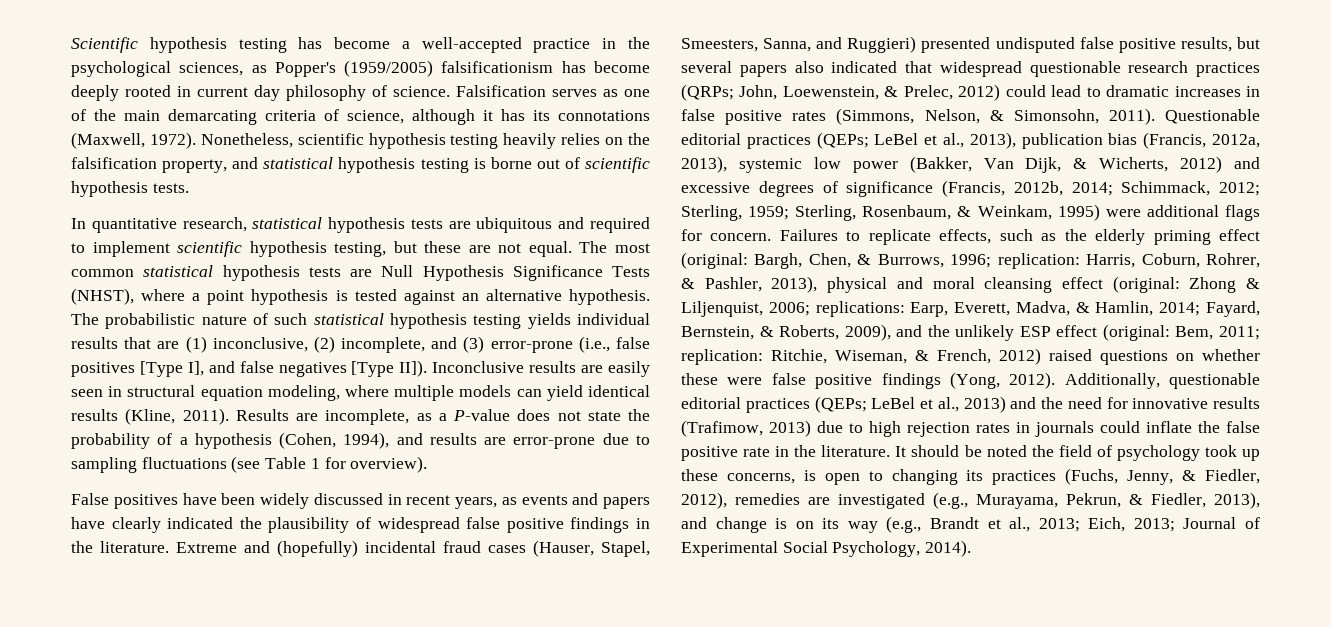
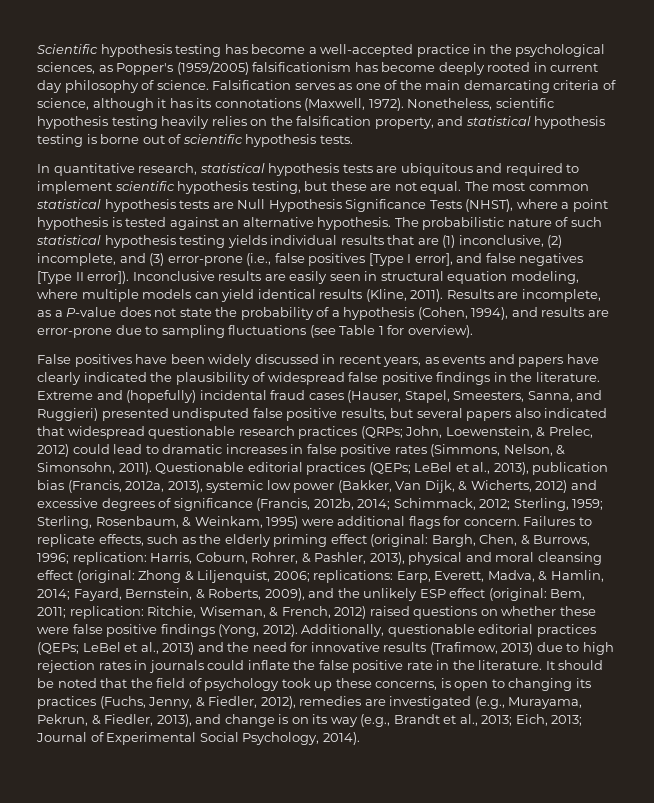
[187,361,204,376] I], -> [407,253,453,266] I error],
[399,360,428,377] II]). -> [75,271,130,284] II error]).
(1027, 451) none -> [100,678,128,688] that

